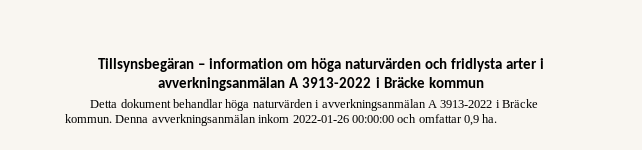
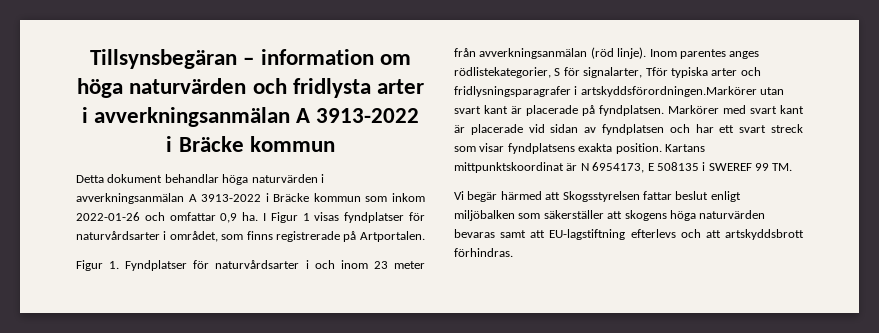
[65,114,256,126] kommun. Denna avverkningsanmälan -> [313,193,388,202] kommun som
[351,115,394,123] 00:00:00 -> (140, 216) none
(498, 118) none -> [263,212,426,223] [76,231,425,242] [76,260,425,271] [454,47,760,59] [454,67,761,78] [454,86,785,97] [454,105,804,116] [454,124,803,135] [454,143,705,154] [454,162,793,173] [454,191,741,202] [454,210,766,221] [454,229,804,240] [454,248,513,257] I Figur 1 visas fyndplatser för naturvårdsarter i området, som finns registrerade på Artportalen. // Figur 1. Fyndplatser för naturvårdsarter i och inom 23 meter från avverkningsanmälan (röd linje). Inom parentes anges rödlistekategorier, S för signalarter, Tför typiska arter och fridlysningsparagrafer i artskyddsförordningen.Markörer utan svart kant är placerade på fyndplatsen. Markörer med svart kant är placerade vid sidan av fyndplatsen och har ett svart streck som visar fyndplatsens exakta position. Kartans mittpunktskoordinat är N 6954173, E 508135 i SWEREF 99 TM. // Vi begär härmed att Skogsstyrelsen fattar beslut enligt miljöbalken som säkerställer att skogens höga naturvärden bevaras samt att EU-lagstiftning efterlevs och att artskyddsbrott förhindras.

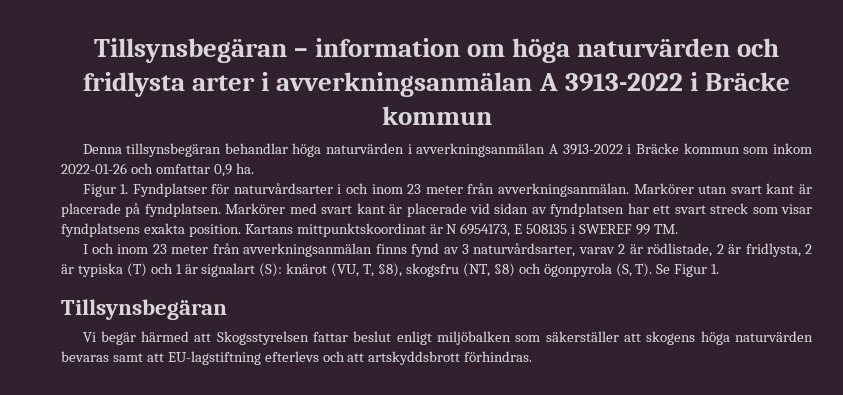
[76,174,163,183] Detta dokument -> [82,143,222,157] Denna tillsynsbegäran
[263,212,426,223] [76,231,425,242] I Figur 1 visas fyndplatser för naturvårdsarter i området, som finns registrerade på Artportalen. -> (254, 168) none
[479,47,760,59] [454,67,761,78] [454,86,757,97] avverkningsanmälan (röd linje). Inom parentes anges rödlistekategorier, S för signalarter, Tför typiska arter och fridlysningsparagrafer i artskyddsförordningen.Markörer -> [498,183,694,197] avverkningsanmälan. Markörer
[669,124,690,133] och -> (625, 210) none
(793, 167) none -> [82,243,812,257] [61,263,720,277] [61,299,227,320] // I och inom 23 meter från avverkningsanmälan finns fynd av 3 naturvårdsarter, varav 2 är rödlistade, 2 är fridlysta, 2 är typiska (T) och 1 är signalart (S): knärot (VU, T, §8), skogsfru (NT, §8) och ögonpyrola (S, T). Se Figur 1. // Tillsynsbegäran

